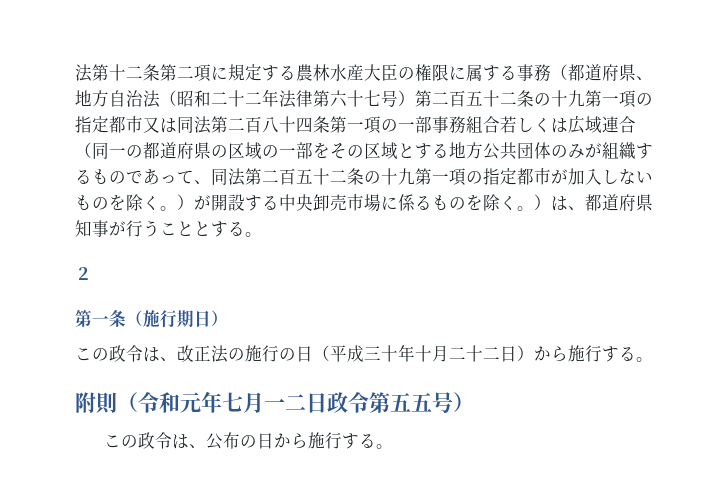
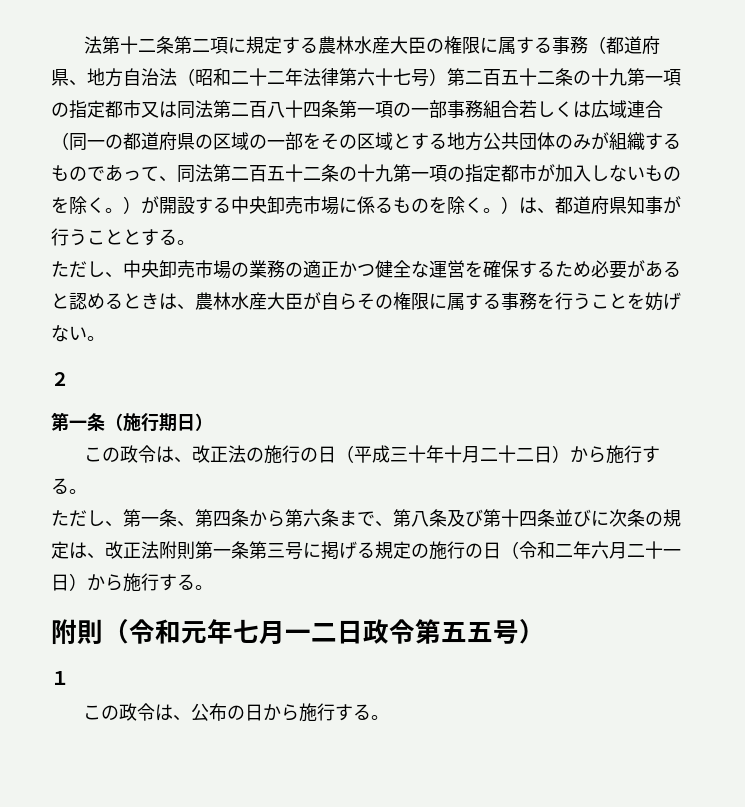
(262, 234) none -> [51,260,681,279] [51,292,681,311] [51,325,105,342] // ただし、中央卸売市場の業務の適正かつ健全な運営を確保するため必要があると認めるときは、農林水産大臣が自らその権限に属する事務を行うことを妨げない。
(653, 359) none -> [51,509,681,527] [51,541,681,560] [51,573,213,592] // ただし、第一条、第四条から第六条まで、第八条及び第十四条並びに次条の規定は、改正法附則第一条第三号に掲げる規定の施行の日（令和二年六月二十一日）から施行する。
(474, 402) none -> [51,671,69,685] // １

